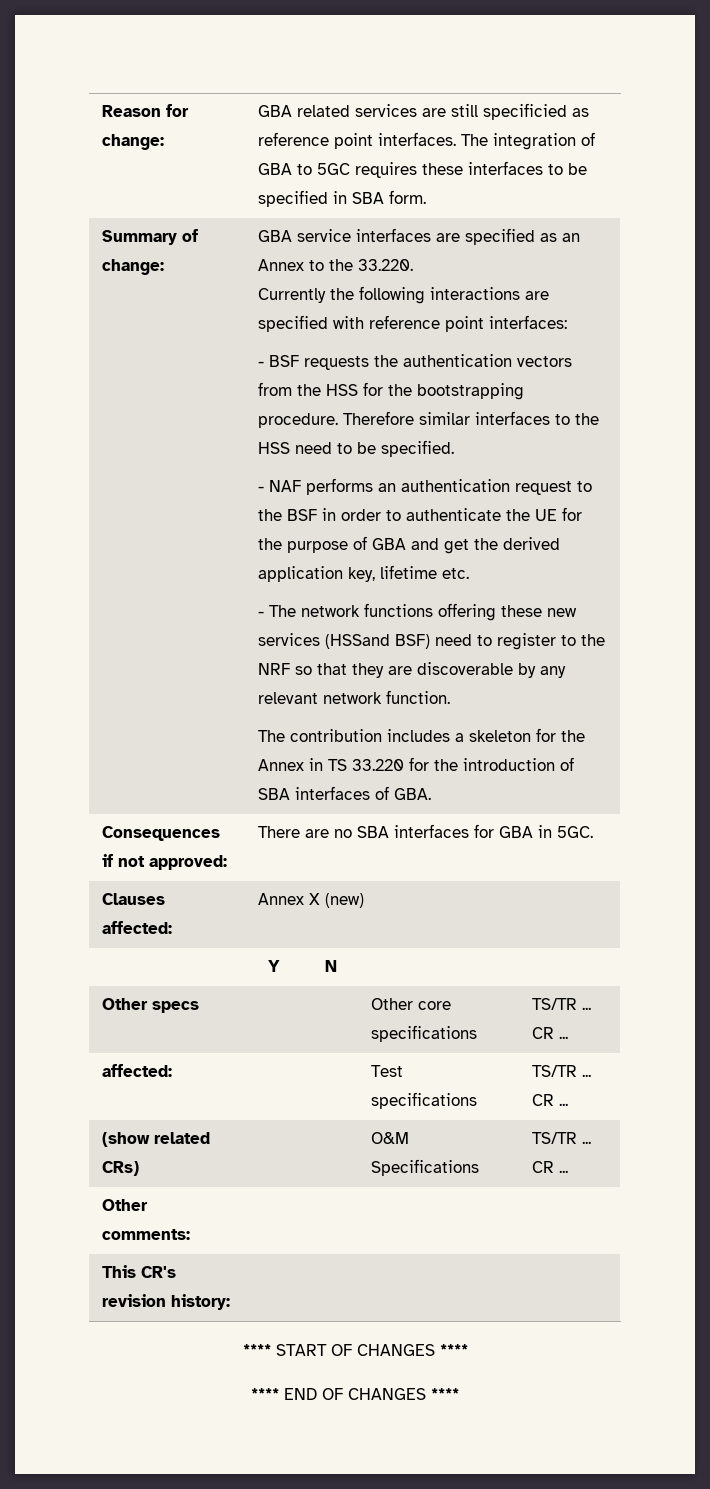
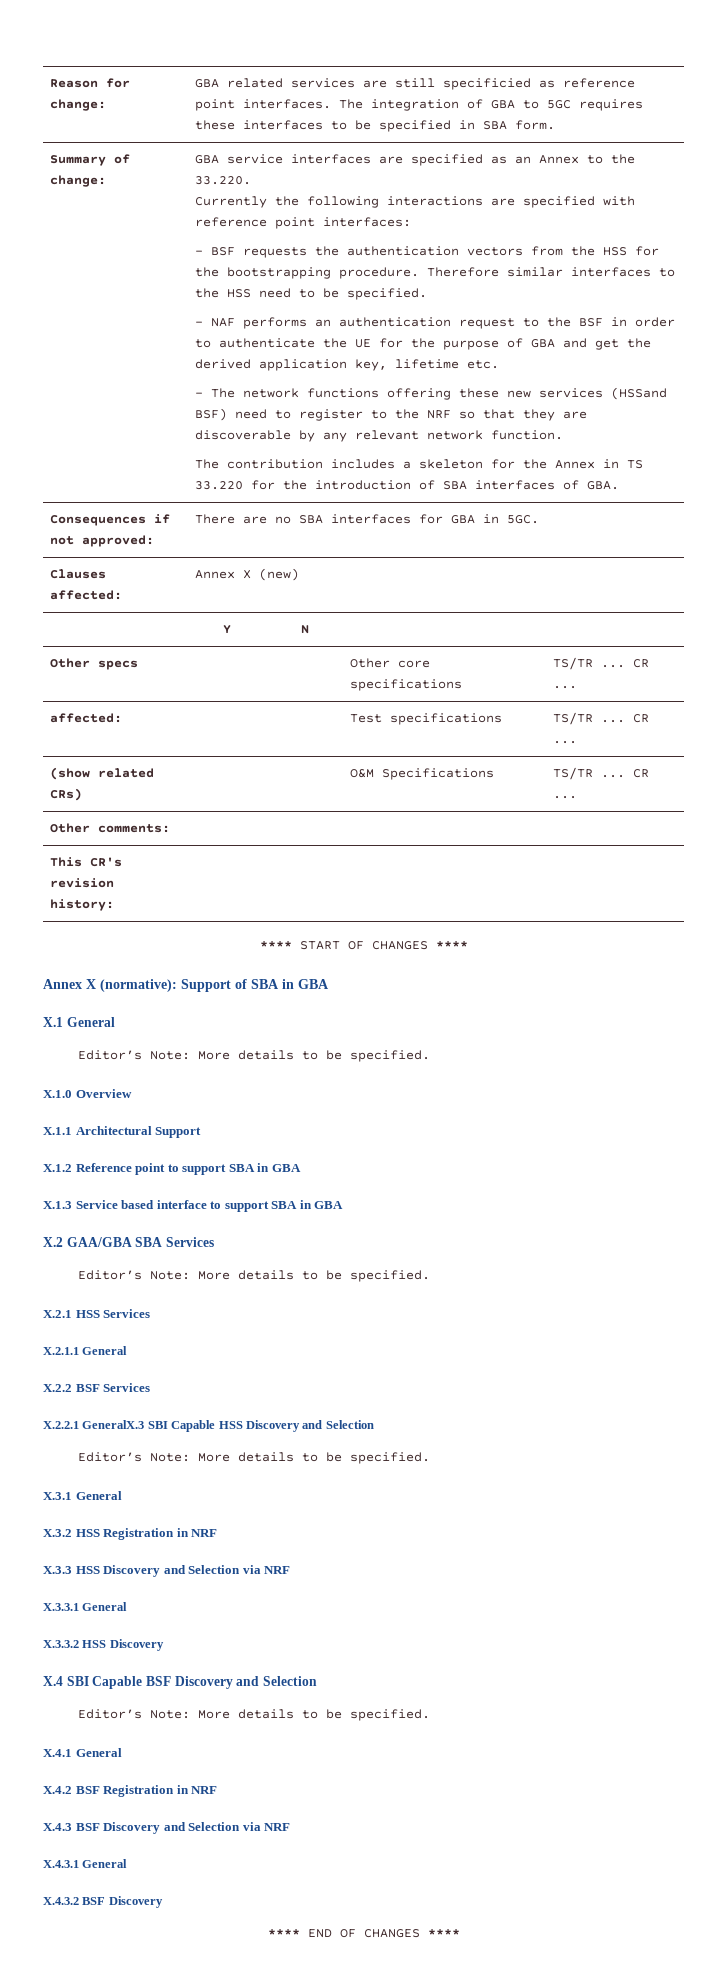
(468, 1350) none -> [43,979,329,992] [43,1017,115,1027] [78,1050,431,1062] [43,1089,132,1098] [43,1126,202,1138] [43,1163,301,1175] [43,1200,344,1212] [43,1237,214,1247] [78,1270,431,1282] [43,1309,151,1318] [43,1346,128,1355] [43,1383,151,1392] [43,1420,374,1432] [78,1452,431,1464] [43,1491,122,1500] [43,1528,218,1540] [43,1565,291,1577] [43,1602,128,1611] [43,1639,164,1651] [43,1676,317,1689] [78,1709,431,1721] [43,1748,122,1757] [43,1785,218,1797] [43,1822,291,1834] [43,1859,128,1868] [43,1896,163,1908] // Annex X (normative): Support of SBA in GBA // X.1 General // Editor’s Note: More details to be specified. // X.1.0 Overview // X.1.1 Architectural Support // X.1.2 Reference point to support SBA in GBA // X.1.3 Service based interface to support SBA in GBA // X.2 GAA/GBA SBA Services // Editor’s Note: More details to be specified. // X.2.1 HSS Services // X.2.1.1 General // X.2.2 BSF Services // X.2.2.1 GeneralX.3 SBI Capable HSS Discovery and Selection // Editor’s Note: More details to be specified. // X.3.1 General // X.3.2 HSS Registration in NRF // X.3.3 HSS Discovery and Selection via NRF // X.3.3.1 General // X.3.3.2 HSS Discovery // X.4 SBI Capable BSF Discovery and Selection // Editor’s Note: More details to be specified. // X.4.1 General // X.4.2 BSF Registration in NRF // X.4.3 BSF Discovery and Selection via NRF // X.4.3.1 General // X.4.3.2 BSF Discovery

